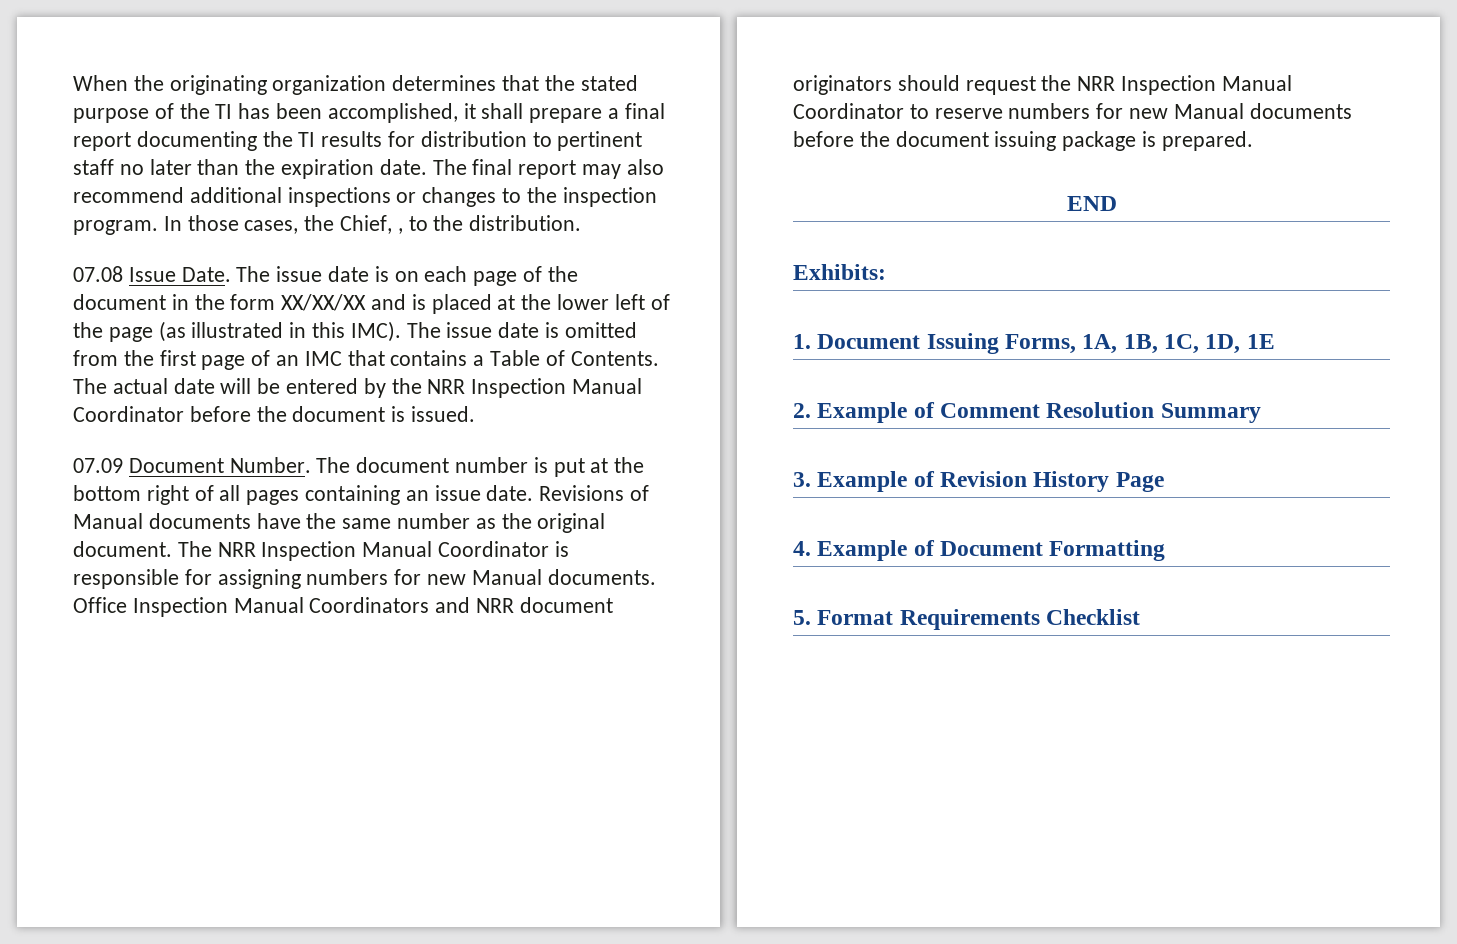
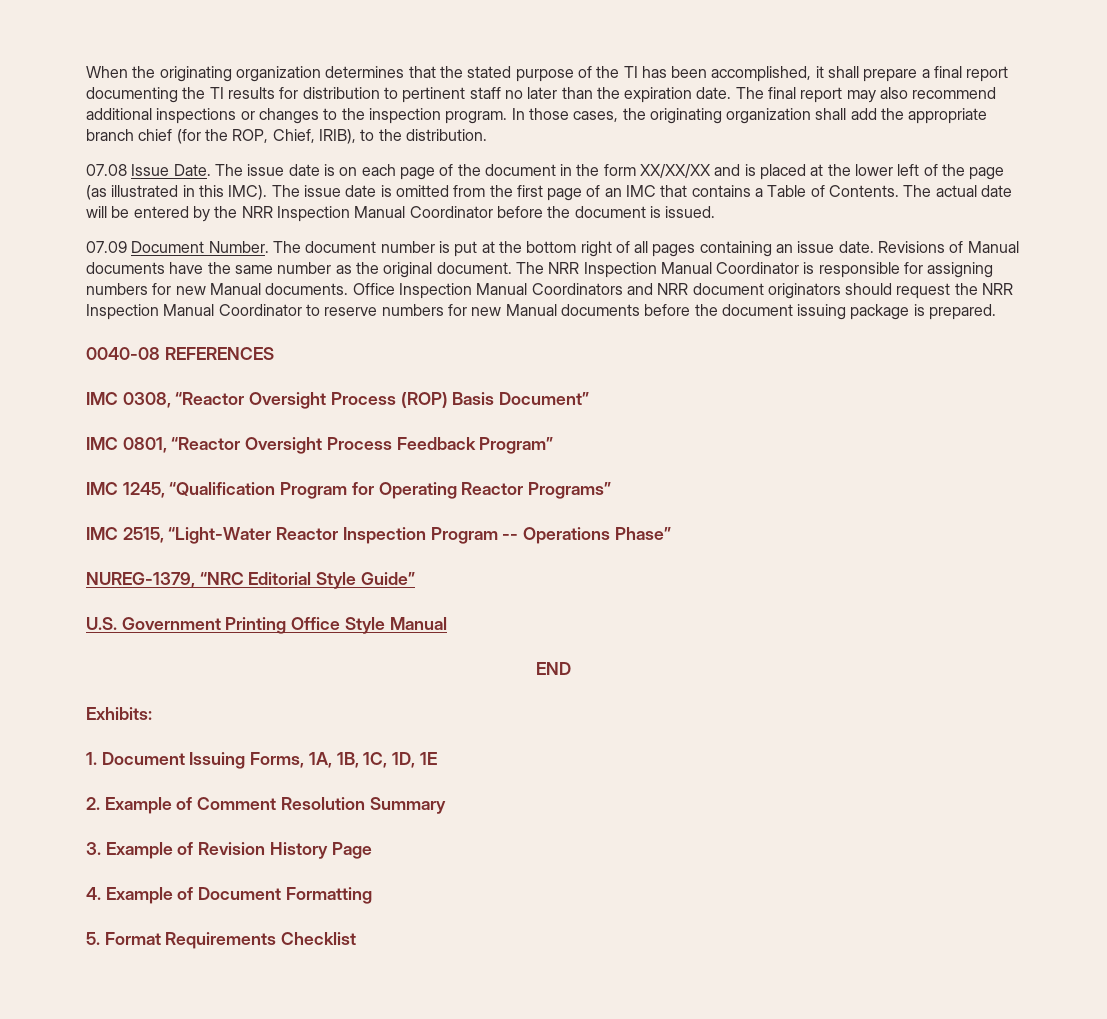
[340,215,403,234] Chief, , -> [649,108,988,124] [86,129,356,144] originating organization shall add the appropriate branch chief (for the ROP, Chief, IRIB),
(1253, 141) none -> [86,347,274,360] [86,392,590,409] [86,437,554,454] [86,482,612,499] [86,527,671,544] [86,572,415,589] [86,617,447,634] // 0040-08 REFERENCES // IMC 0308, “Reactor Oversight Process (ROP) Basis Document” // IMC 0801, “Reactor Oversight Process Feedback Program” // IMC 1245, “Qualification Program for Operating Reactor Programs” // IMC 2515, “Light-Water Reactor Inspection Program -- Operations Phase” // NUREG-1379, “NRC Editorial Style Guide” // U.S. Government Printing Office Style Manual

